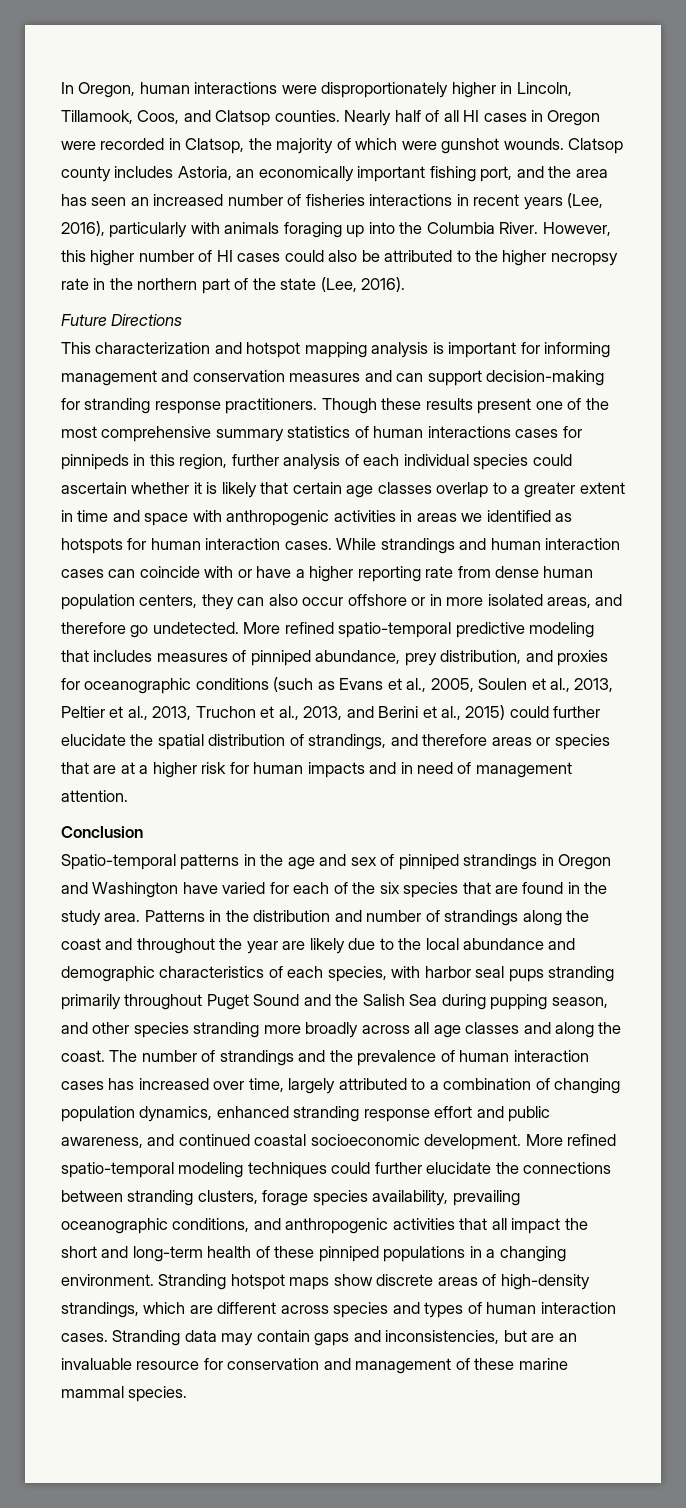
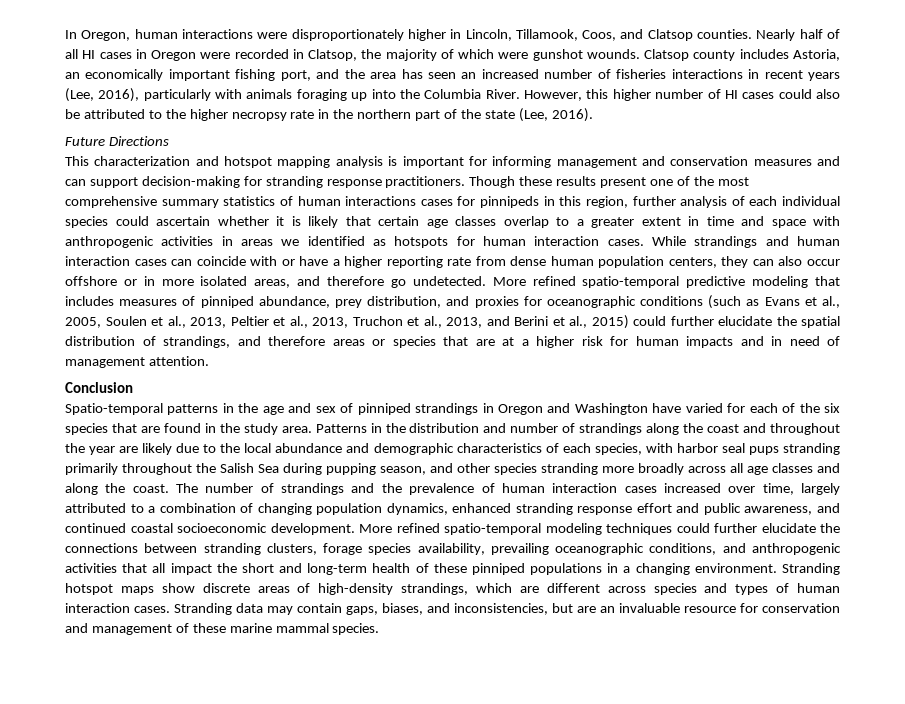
[206,994,331,1010] Puget Sound and -> (192, 469) none
[108,1078,135,1090] has -> (657, 489) none
[314,1333,350,1346] gaps -> [346,603,423,615] gaps, biases,

